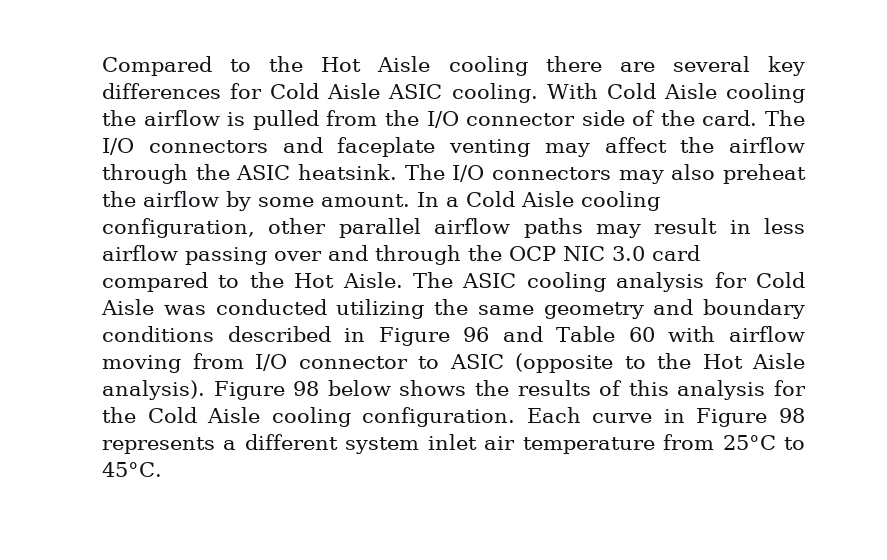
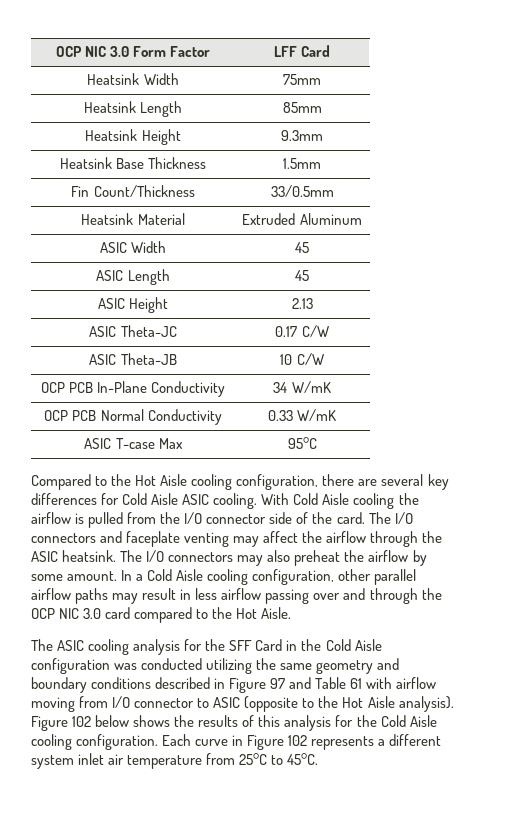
(102, 66) none -> [55,46,211,57] [273,45,331,57] [87,73,179,85] [283,74,321,85] [83,101,183,117] [282,102,322,113] [85,129,181,145] [281,130,323,141] [59,157,207,169] [283,158,321,169] [71,185,195,197] [270,185,334,197] [81,213,185,225] [242,213,362,225] [99,241,167,253] [295,242,309,253] [96,269,170,285] [295,270,309,281] [97,297,169,313] [291,298,313,309] [89,325,177,337] [275,325,329,337] [89,353,177,365] [280,353,324,365] [40,381,226,397] [273,381,331,393] [44,409,222,425] [267,409,337,421] [84,438,183,449] [287,437,317,449] OCP NIC 3.0 Form Factor | LFF Card // Heatsink Width | 75mm // Heatsink Length | 85mm // Heatsink Height | 9.3mm // Heatsink Base Thickness | 1.5mm // Fin Count/Thickness | 33/0.5mm // Heatsink Material | Extruded Aluminum // ASIC Width | 45 // ASIC Length | 45 // ASIC Height | 2.13 // ASIC Theta-JC | 0.17 C/W // ASIC Theta-JB | 10 C/W // OCP PCB In-Plane Conductivity | 34 W/mK // OCP PCB Normal Conductivity | 0.33 W/mK // ASIC T-case Max | 95°C //
(528, 66) none -> [236,474,319,490] configuration,
(403, 280) none -> (292, 613) //
[755,272,805,288] [101,299,154,315] Cold Aisle -> [205,639,382,651] [31,658,110,674] the SFF Card in the Cold Aisle configuration
[463,327,490,342] 96 -> [270,678,286,689] 97
[628,327,655,342] 60 -> [350,678,363,689] 61
[293,381,320,396] 98 -> [72,716,92,727] 102
[778,408,805,423] 98 -> [288,735,308,746] 102

